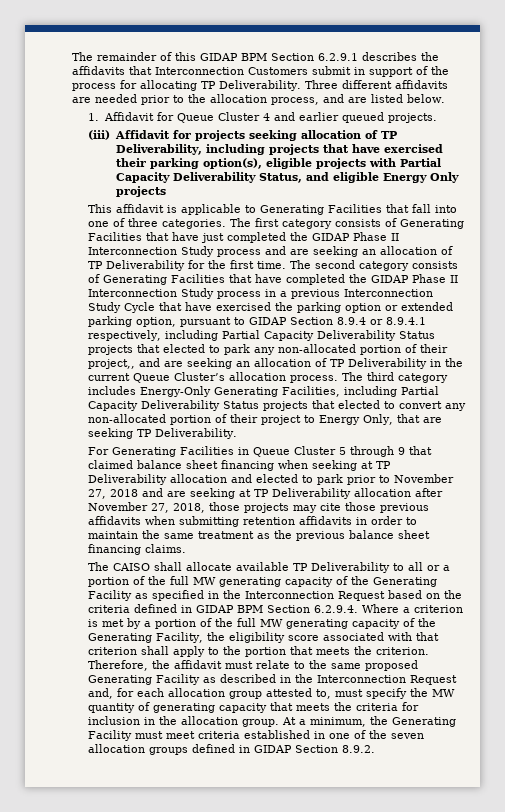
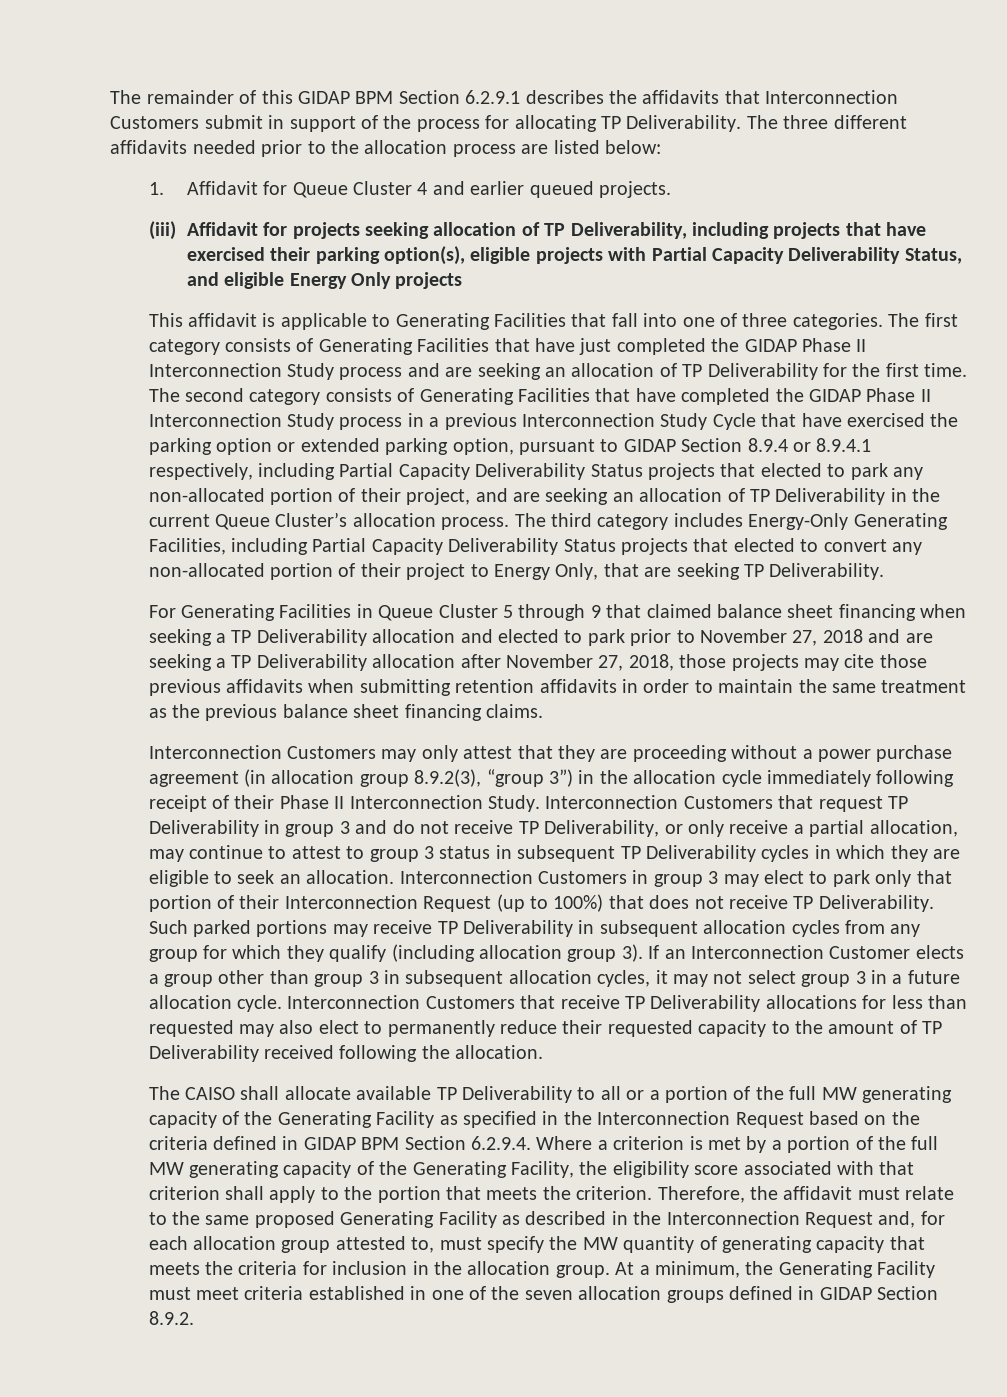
[304,80,338,89] Three -> [746,115,829,129] The three
[71,97,91,103] are -> (188, 147) none
[270,94,344,105] process, and -> [452,144,516,157] process
[406,94,445,103] below. -> [605,140,662,154] below:
[88,359,136,369] project,, -> [406,488,471,505] project,
[361,461,374,469] at -> [216,633,227,643] a
[239,489,252,497] at -> [216,658,227,668] a
(187, 548) none -> [148,745,953,762] [148,769,955,787] [148,795,909,812] [148,820,958,837] [148,845,961,862] [148,870,952,887] [148,894,934,912] [148,920,921,937] [148,944,964,962] [148,970,960,987] [148,995,968,1012] [148,1020,943,1037] [148,1045,544,1062] // Interconnection Customers may only attest that they are proceeding without a power purchase agreement (in allocation group 8.9.2(3), “group 3”) in the allocation cycle immediately following receipt of their Phase II Interconnection Study. Interconnection Customers that request TP Deliverability in group 3 and do not receive TP Deliverability, or only receive a partial allocation, may continue to attest to group 3 status in subsequent TP Deliverability cycles in which they are eligible to seek an allocation. Interconnection Customers in group 3 may elect to park only that portion of their Interconnection Request (up to 100%) that does not receive TP Deliverability. Such parked portions may receive TP Deliverability in subsequent allocation cycles from any group for which they qualify (including allocation group 3). If an Interconnection Customer elects a group other than group 3 in subsequent allocation cycles, it may not select group 3 in a future allocation cycle. Interconnection Customers that receive TP Deliverability allocations for less than requested may also elect to permanently reduce their requested capacity to the amount of TP Deliverability received following the allocation.

